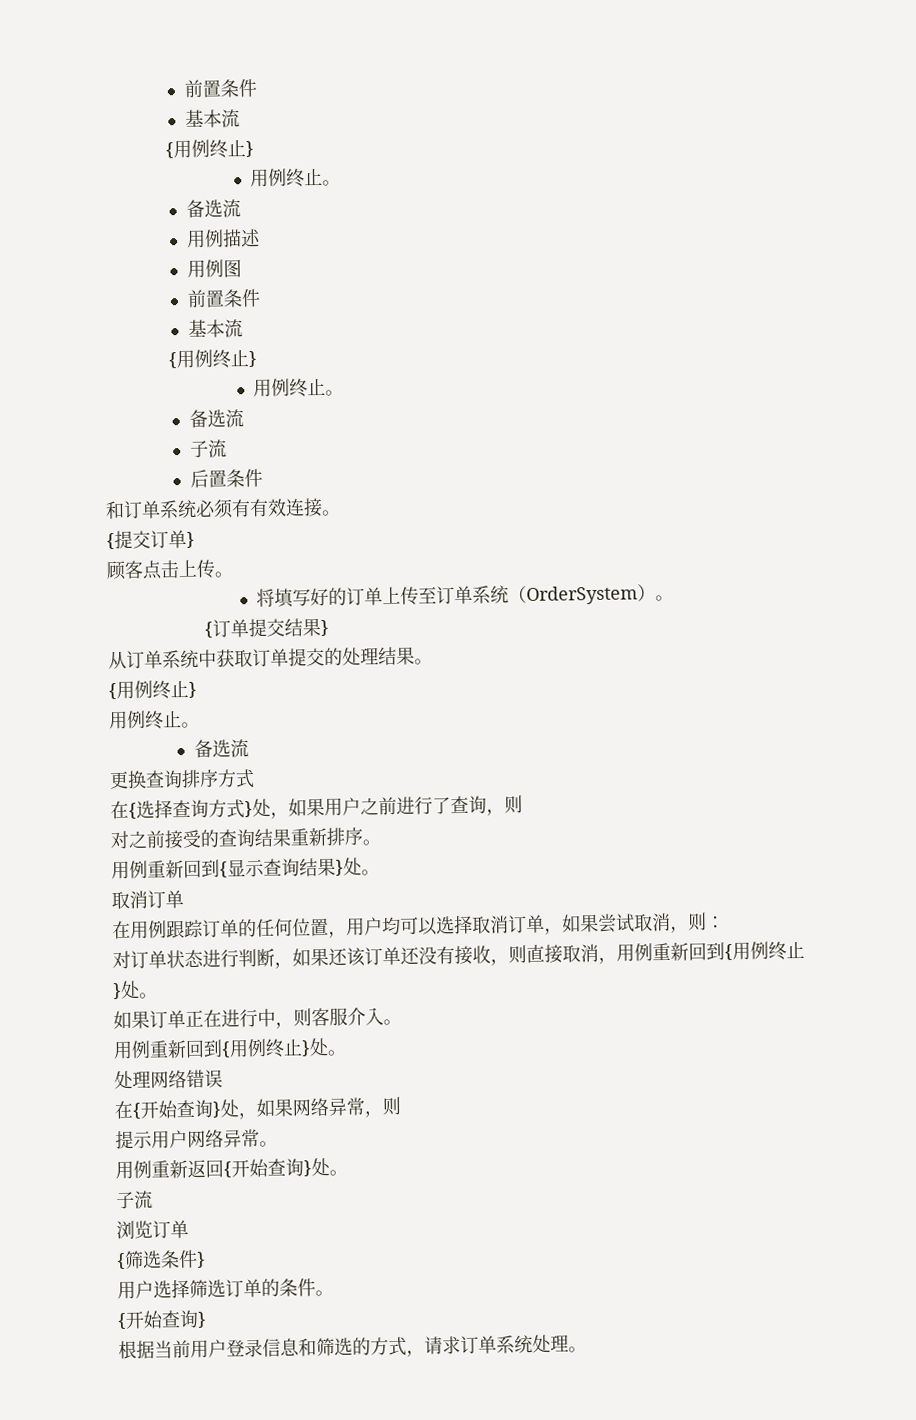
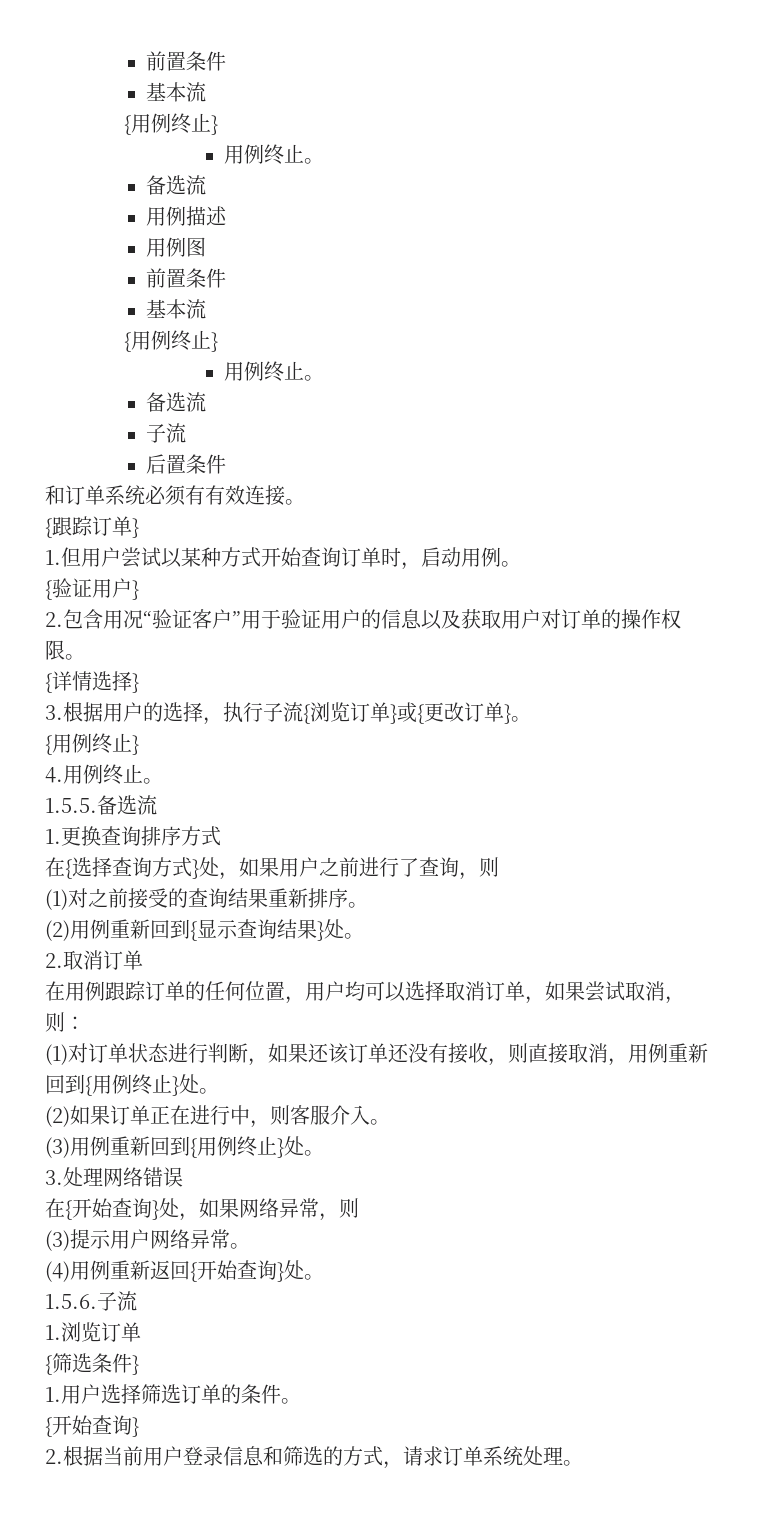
[114,530,151,550] 提交 -> [52,516,93,536] 跟踪
[106,559,234,581] [256,584,675,608] [204,617,330,638] [108,646,415,670] 顾客点击上传。 // 将填写好的订单上传至订单系统（OrderSystem）。 // {订单提交结果} // 从订单系统中获取订单提交的处理结果 -> [45,547,521,570] [45,578,139,600] [45,609,681,630] [45,640,85,660] [45,671,139,693] [45,702,511,725] 1.但用户尝试以某种方式开始查询订单时，启动用例。 // {验证用户} // 2.包含用况“验证客户”用于验证用户的信息以及获取用户对订单的操作权限。 // {详情选择} // 3.根据用户的选择，执行子流{浏览订单}或{更改订单}
[108,710,200,730] [193,739,249,758] 用例终止。 // 备选流 // -> [45,764,163,785] [45,795,157,815] [45,829,61,844] 4.用例终止。 // 1.5.5.备选流 // 1.
(523, 804) none -> [45,889,68,910] (1)
(381, 842) none -> [45,920,70,941] (2)
(380, 872) none -> [45,953,63,968] 2.
(725, 922) none -> [45,1044,68,1065] (1)
(158, 995) none -> [45,1106,70,1127] (2)
[113,1037,347,1060] 用例重新回到{用例终止}处。 // -> [45,1136,324,1158] [45,1170,63,1185] (3)用例重新回到{用例终止}处。 // 3.
(401, 1106) none -> [45,1230,70,1251] (3)
(278, 1143) none -> [45,1261,70,1282] (4)
[116,1190,153,1210] 子流 // -> [45,1291,137,1311] [45,1325,61,1340] 1.5.6.子流 // 1.
(206, 1259) none -> [45,1387,61,1402] 1.
(207, 1319) none -> [45,1449,63,1464] 2.

